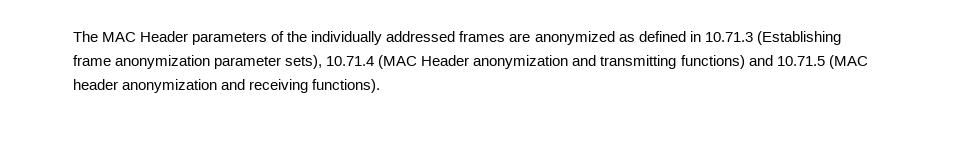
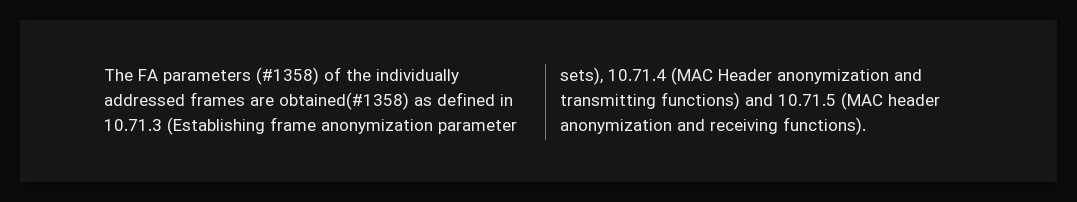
[102,31,268,45] MAC Header parameters -> [138,67,319,85] FA parameters (#1358)
[534,31,615,45] anonymized -> [279,92,409,110] obtained(#1358)

